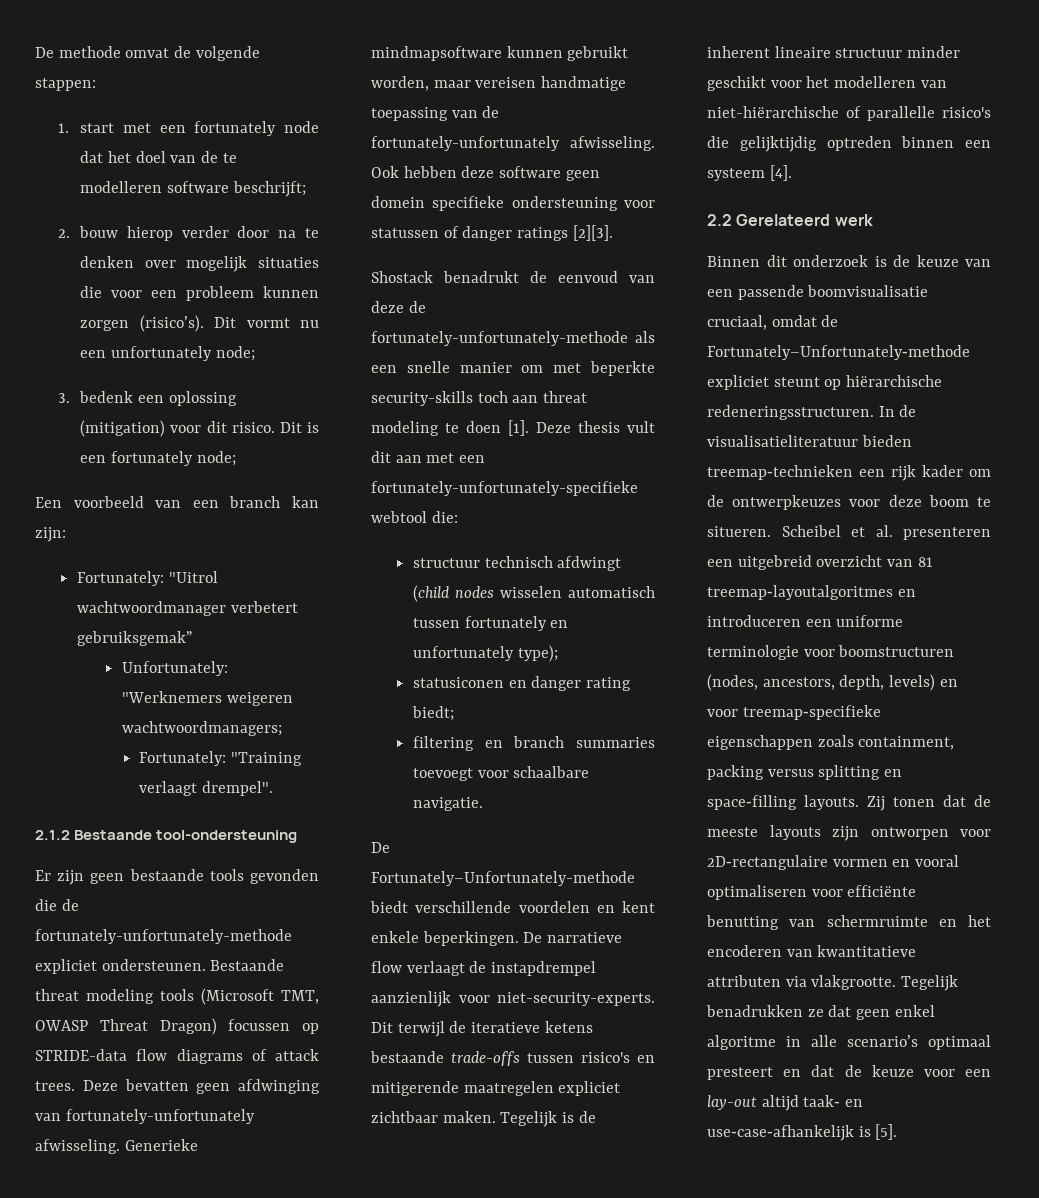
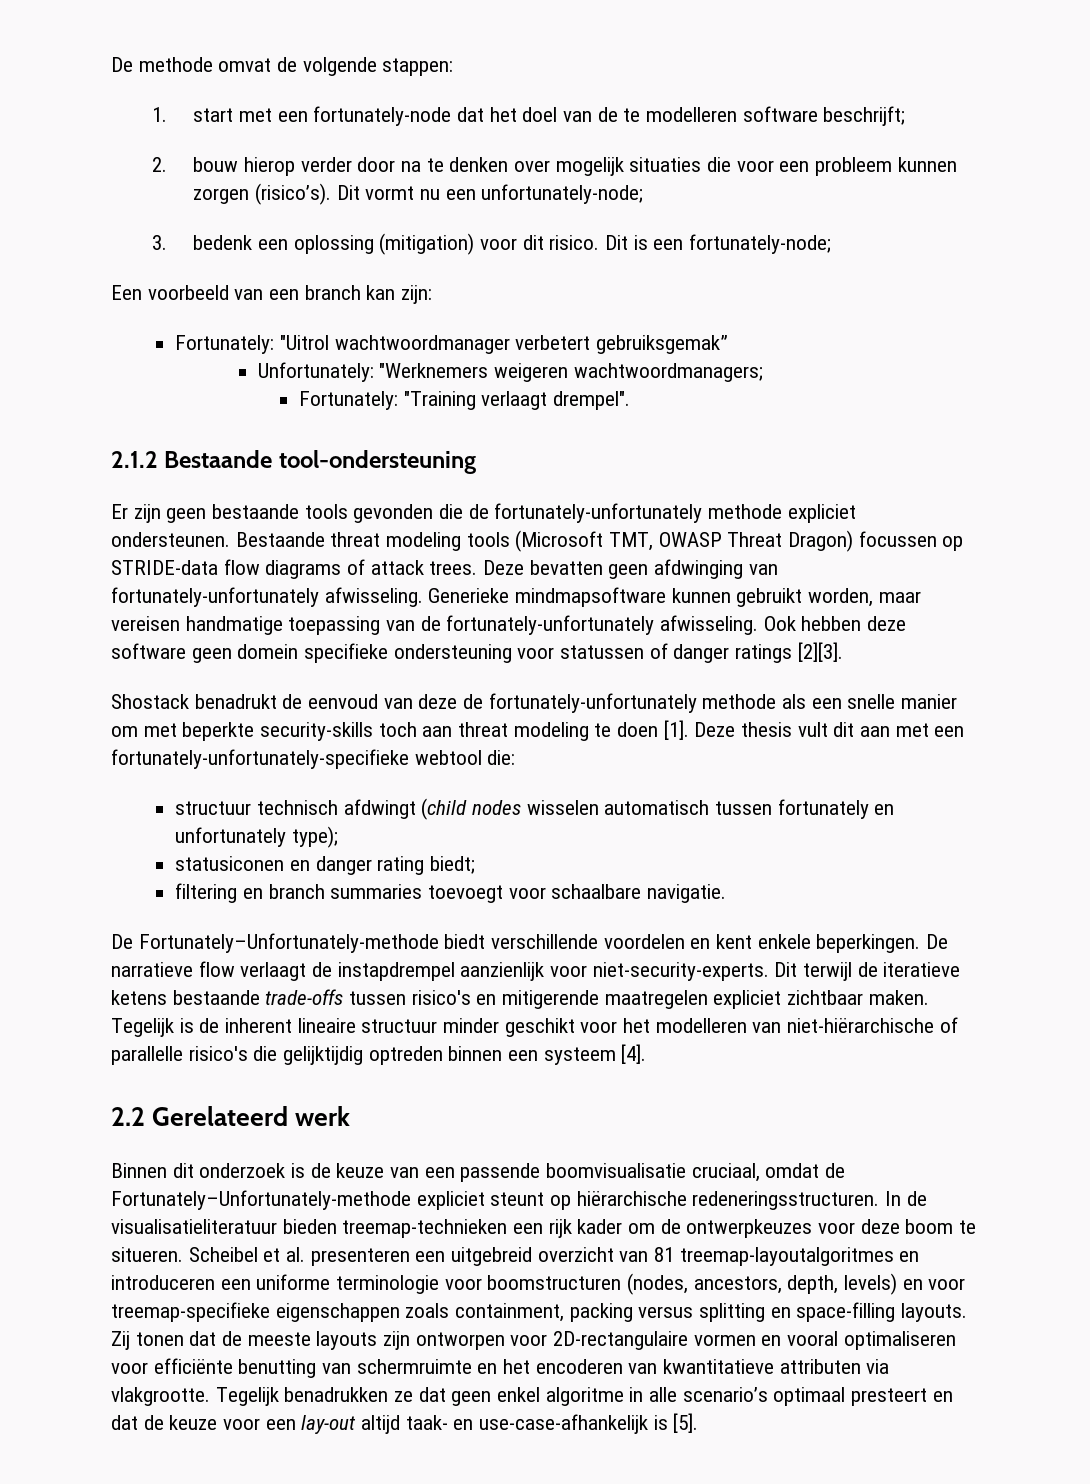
[194,121,319,136] fortunately node -> [313,106,452,126] fortunately-node
[110,346,255,361] unfortunately node; -> [481,184,644,204] unfortunately-node;
[110,451,236,466] fortunately node; -> [689,234,832,254] fortunately-node;
[35,929,292,944] fortunately-unfortunately-methode -> [494,503,783,523] fortunately-unfortunately methode
[371,331,628,346] fortunately-unfortunately-methode -> [488,693,777,713] fortunately-unfortunately methode

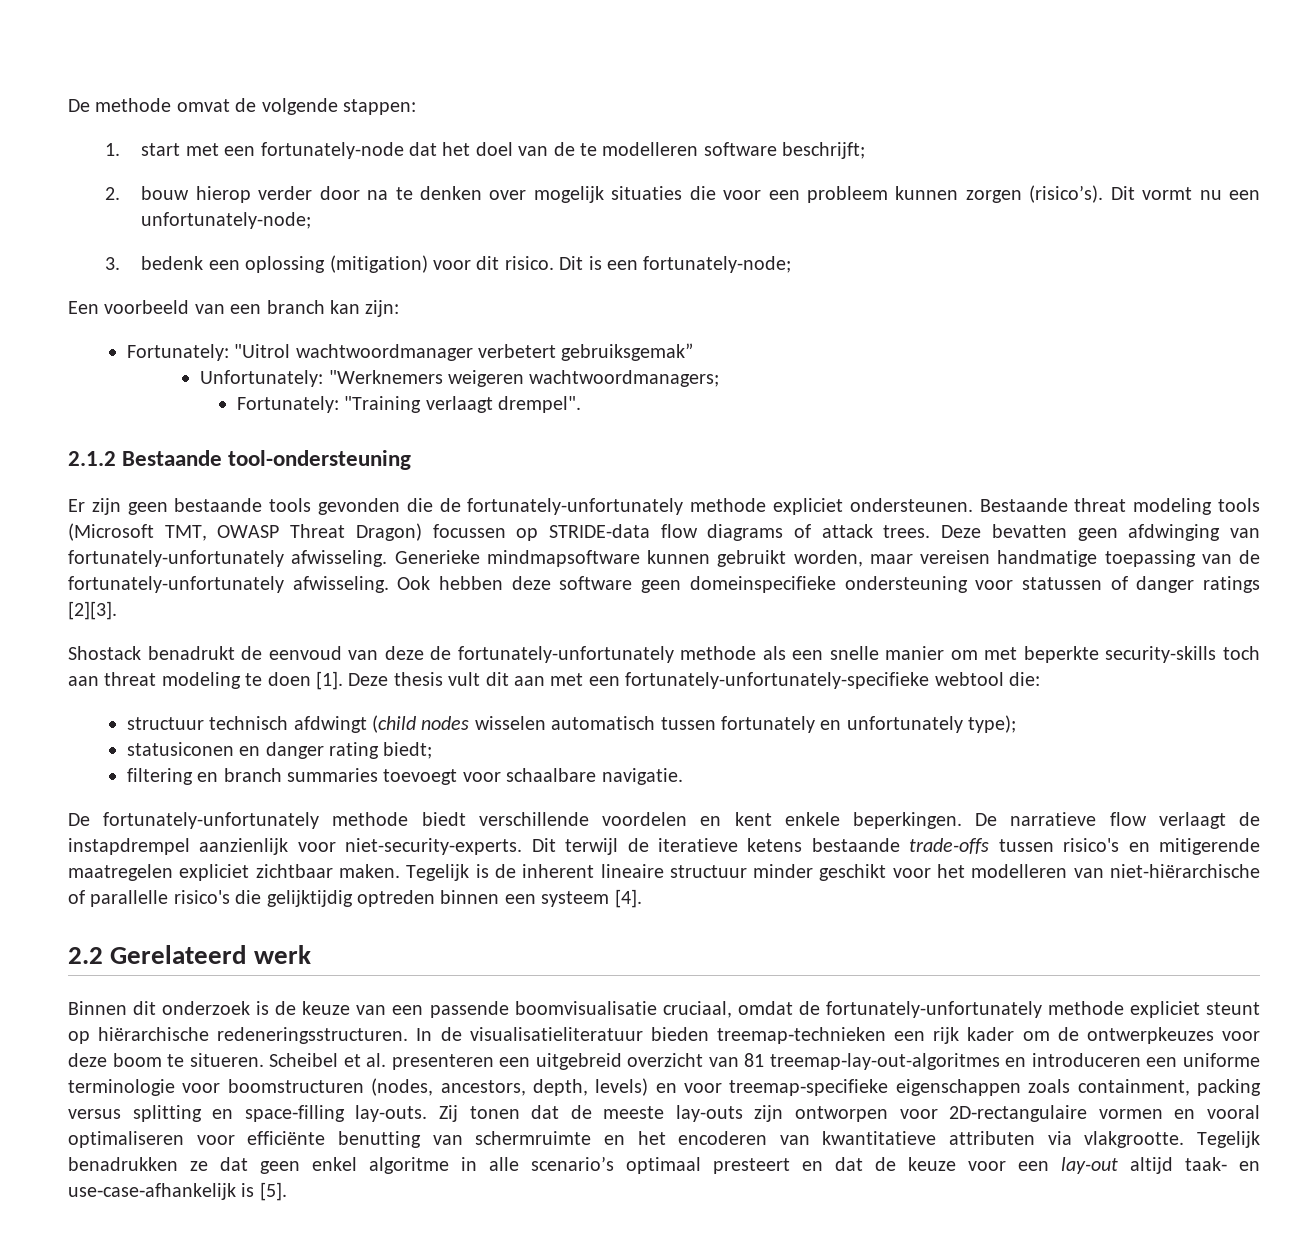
[237,643,389,663] domein specifieke -> [689,576,836,593] domeinspecifieke
[138,933,439,953] Fortunately–Unfortunately-methode -> [103,812,409,829] fortunately-unfortunately methode
[111,1190,411,1210] Fortunately–Unfortunately‑methode -> [825,1001,1124,1018] fortunately-unfortunately methode
[679,1247,894,1266] treemap‑layoutalgoritmes -> [769,1053,1000,1070] treemap‑lay-out-algoritmes
[901,1303,968,1322] layouts. -> [355,1105,428,1122] lay-outs.
[316,1331,378,1350] layouts -> [675,1105,743,1122] lay-outs

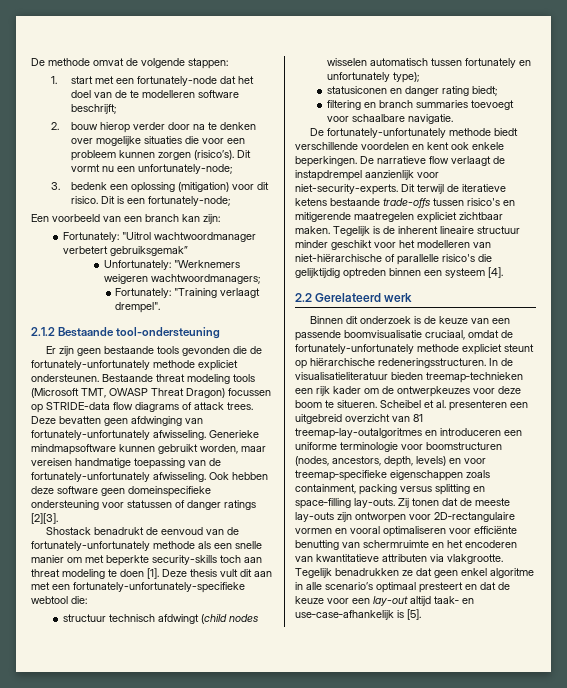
[533,186,604,203] mogelijk -> [96,136,142,146] mogelijke
[384,646,424,660] deze -> (224, 532) none
(772, 819) none -> [451,142,469,150] ook
[769,1053,1000,1070] treemap‑lay-out-algoritmes -> [295,428,422,439] treemap‑lay-outalgoritmes

